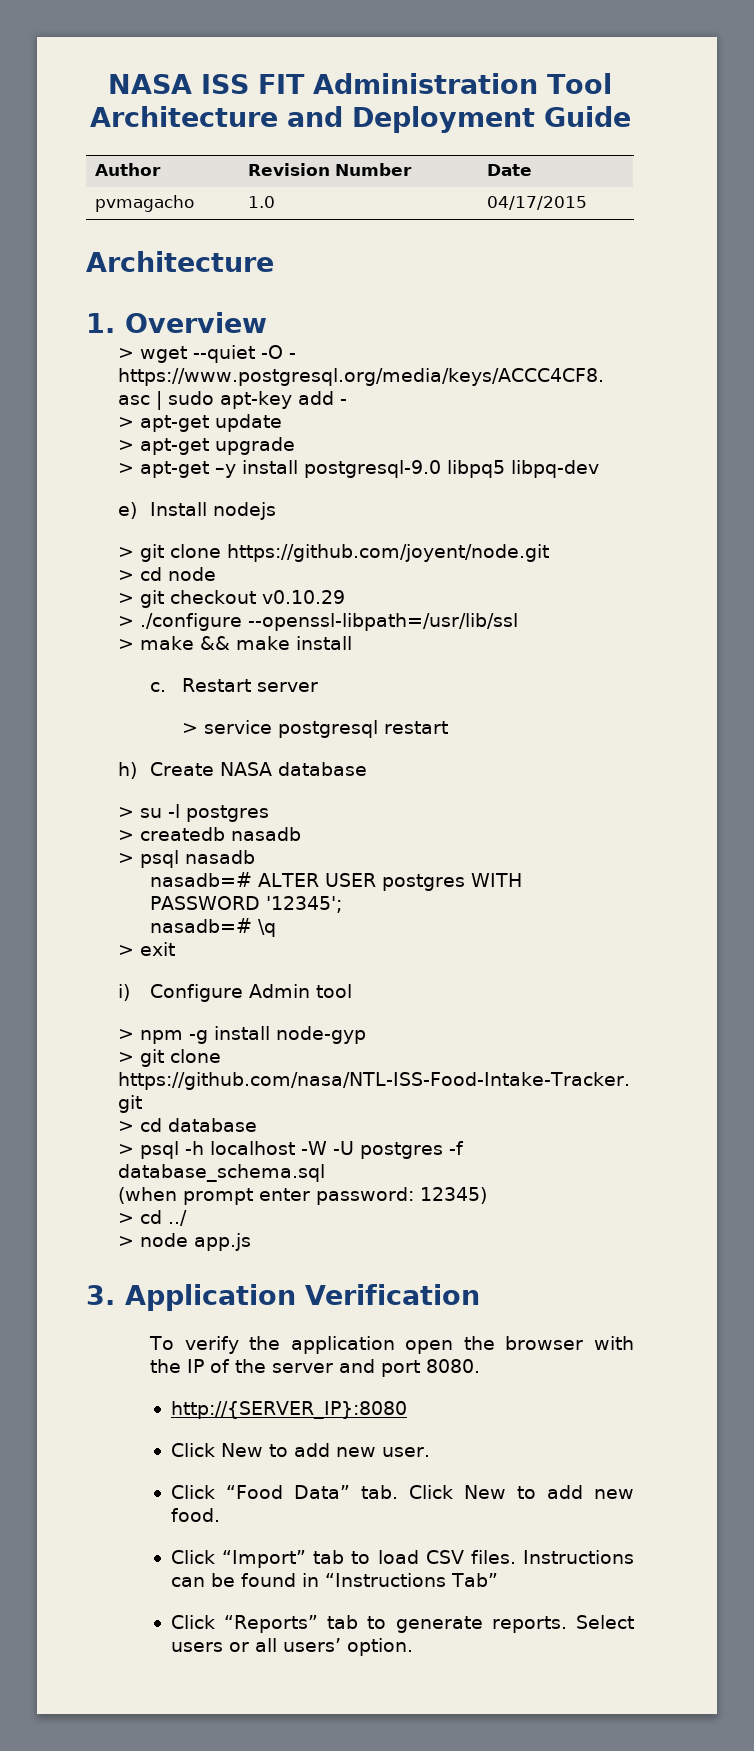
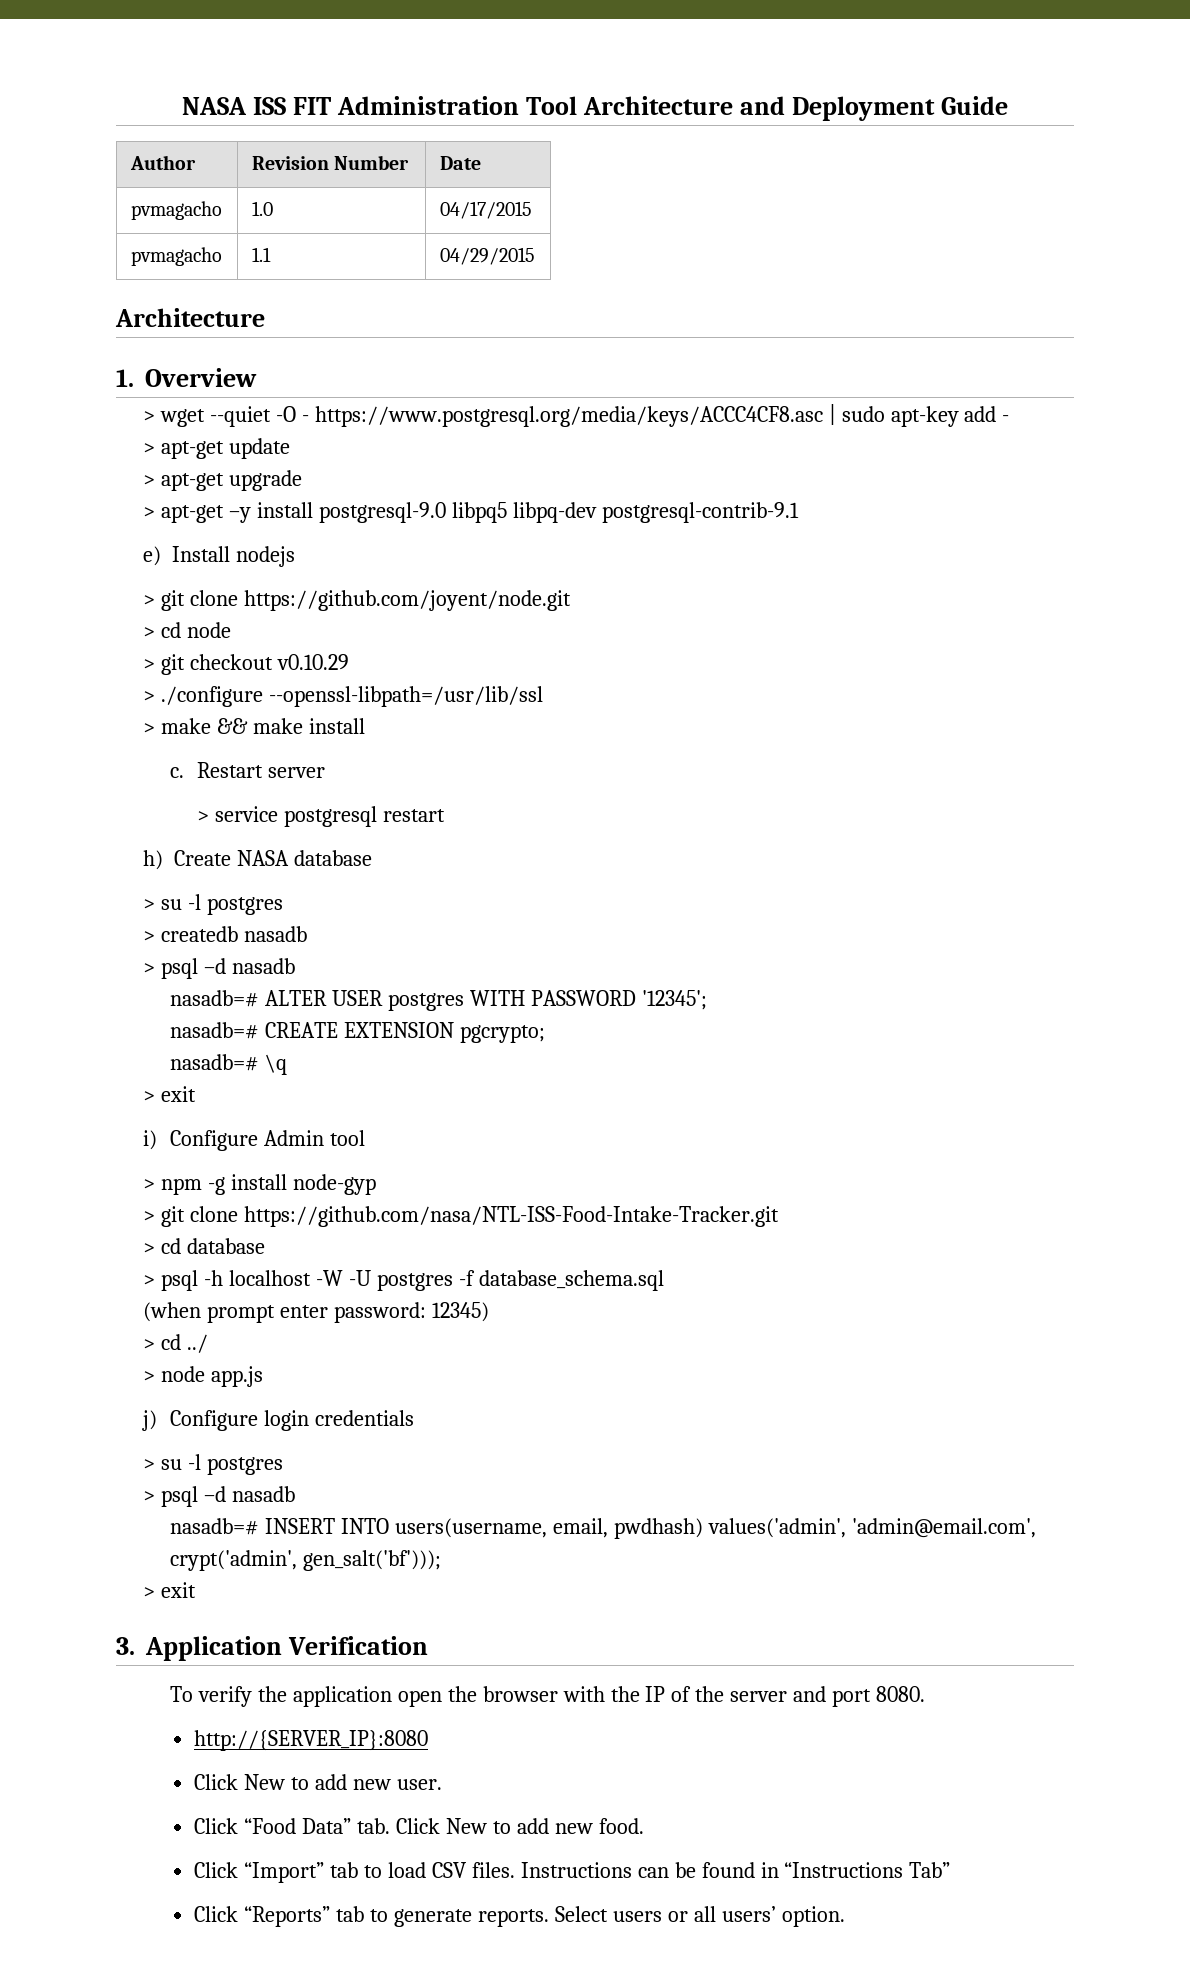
(587, 203) none -> [130,247,222,266] [251,247,271,262] [439,247,535,265] // pvmagacho | 1.1 | 04/29/2015
(599, 469) none -> [601,502,799,523] postgresql-contrib-9.1
(179, 859) none -> [203,958,226,974] –d
(342, 904) none -> [170,1022,545,1043] // nasadb=# CREATE EXTENSION pgcrypto;
(251, 1242) none -> [142,1410,414,1431] [143,1454,283,1475] [143,1486,295,1507] [170,1518,1036,1539] [170,1550,441,1571] [143,1582,196,1598] // j) Configure login credentials // > su -l postgres // > psql –d nasadb // nasadb=# INSERT INTO users(username, email, pwdhash) values('admin', 'admin@email.com', crypt('admin', gen_salt('bf'))); // > exit

